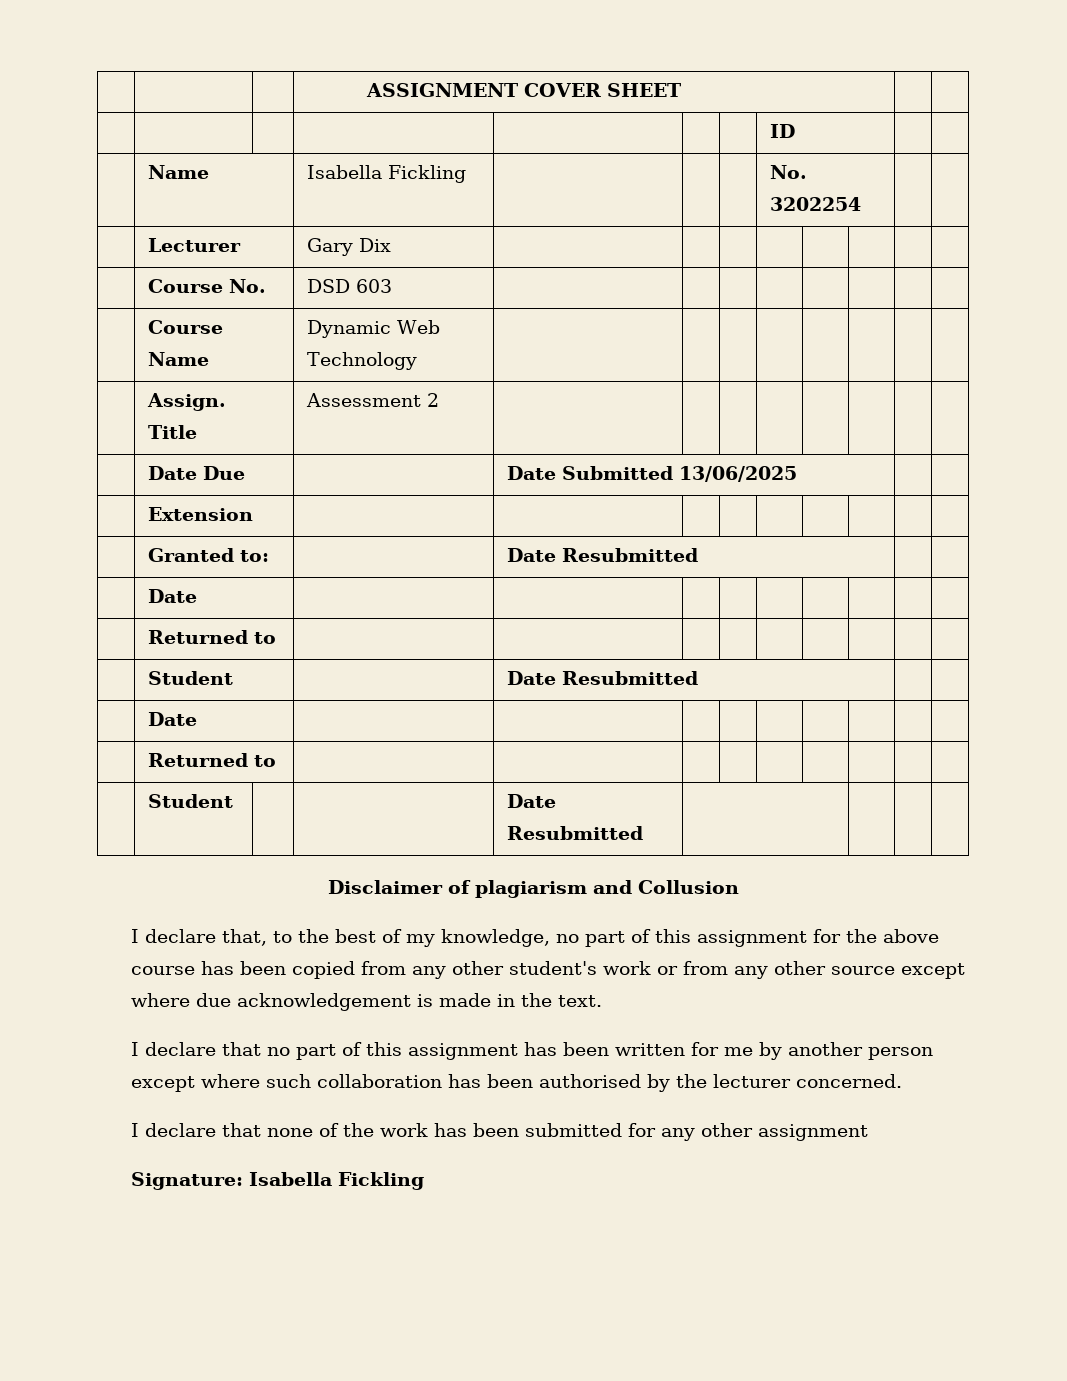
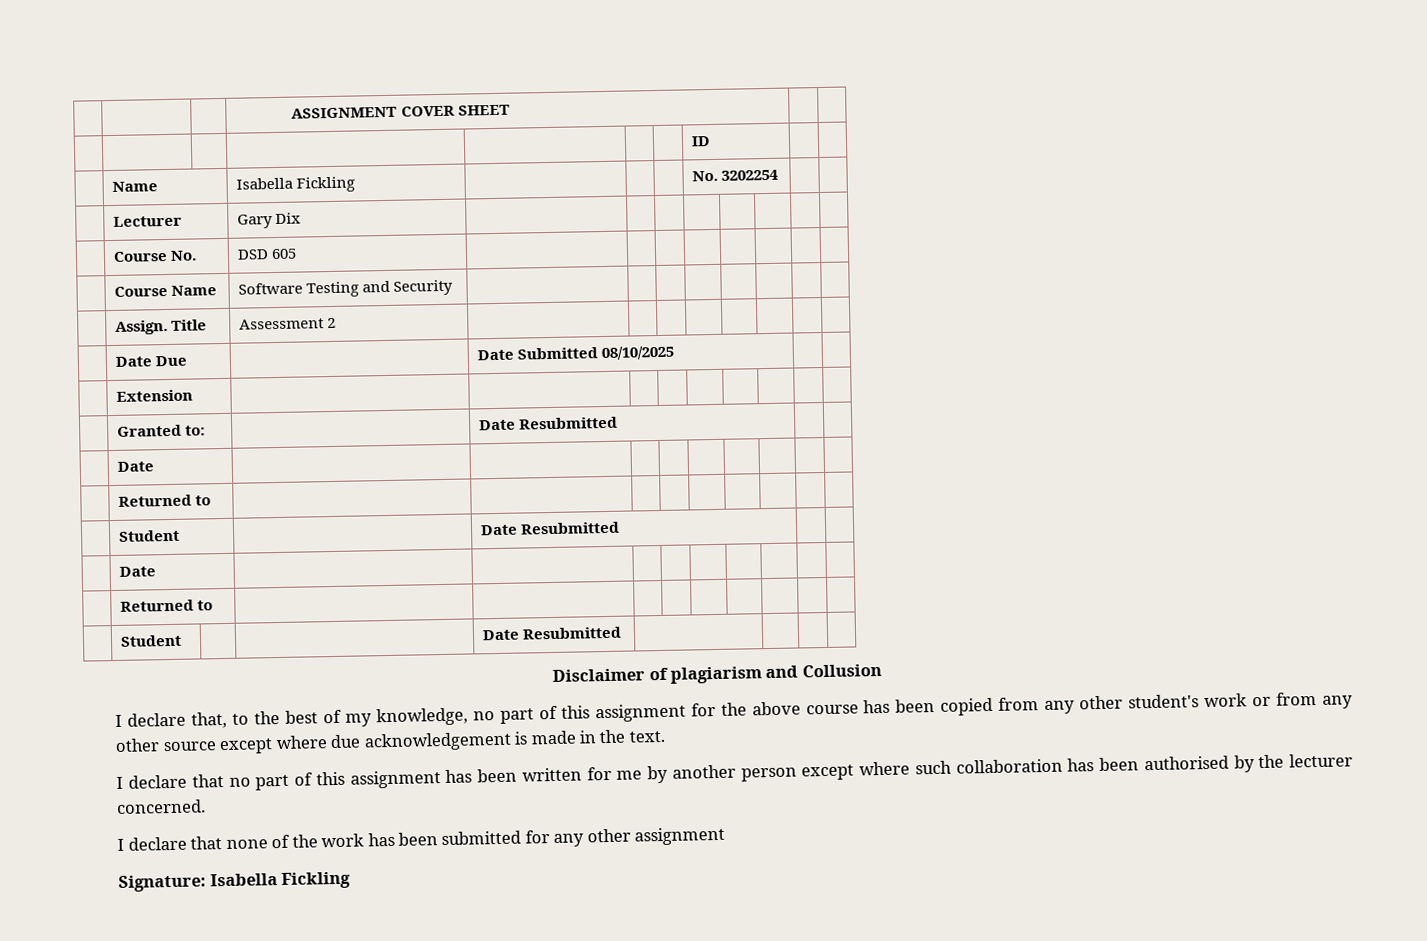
[355,279,392,293] 603 -> [271,248,298,260] 605
[306,320,440,338] [306,352,417,370] Dynamic Web Technology -> [238,279,454,298] Software Testing and Security
[678,466,797,482] 13/06/2025 -> [601,345,675,361] 08/10/2025

